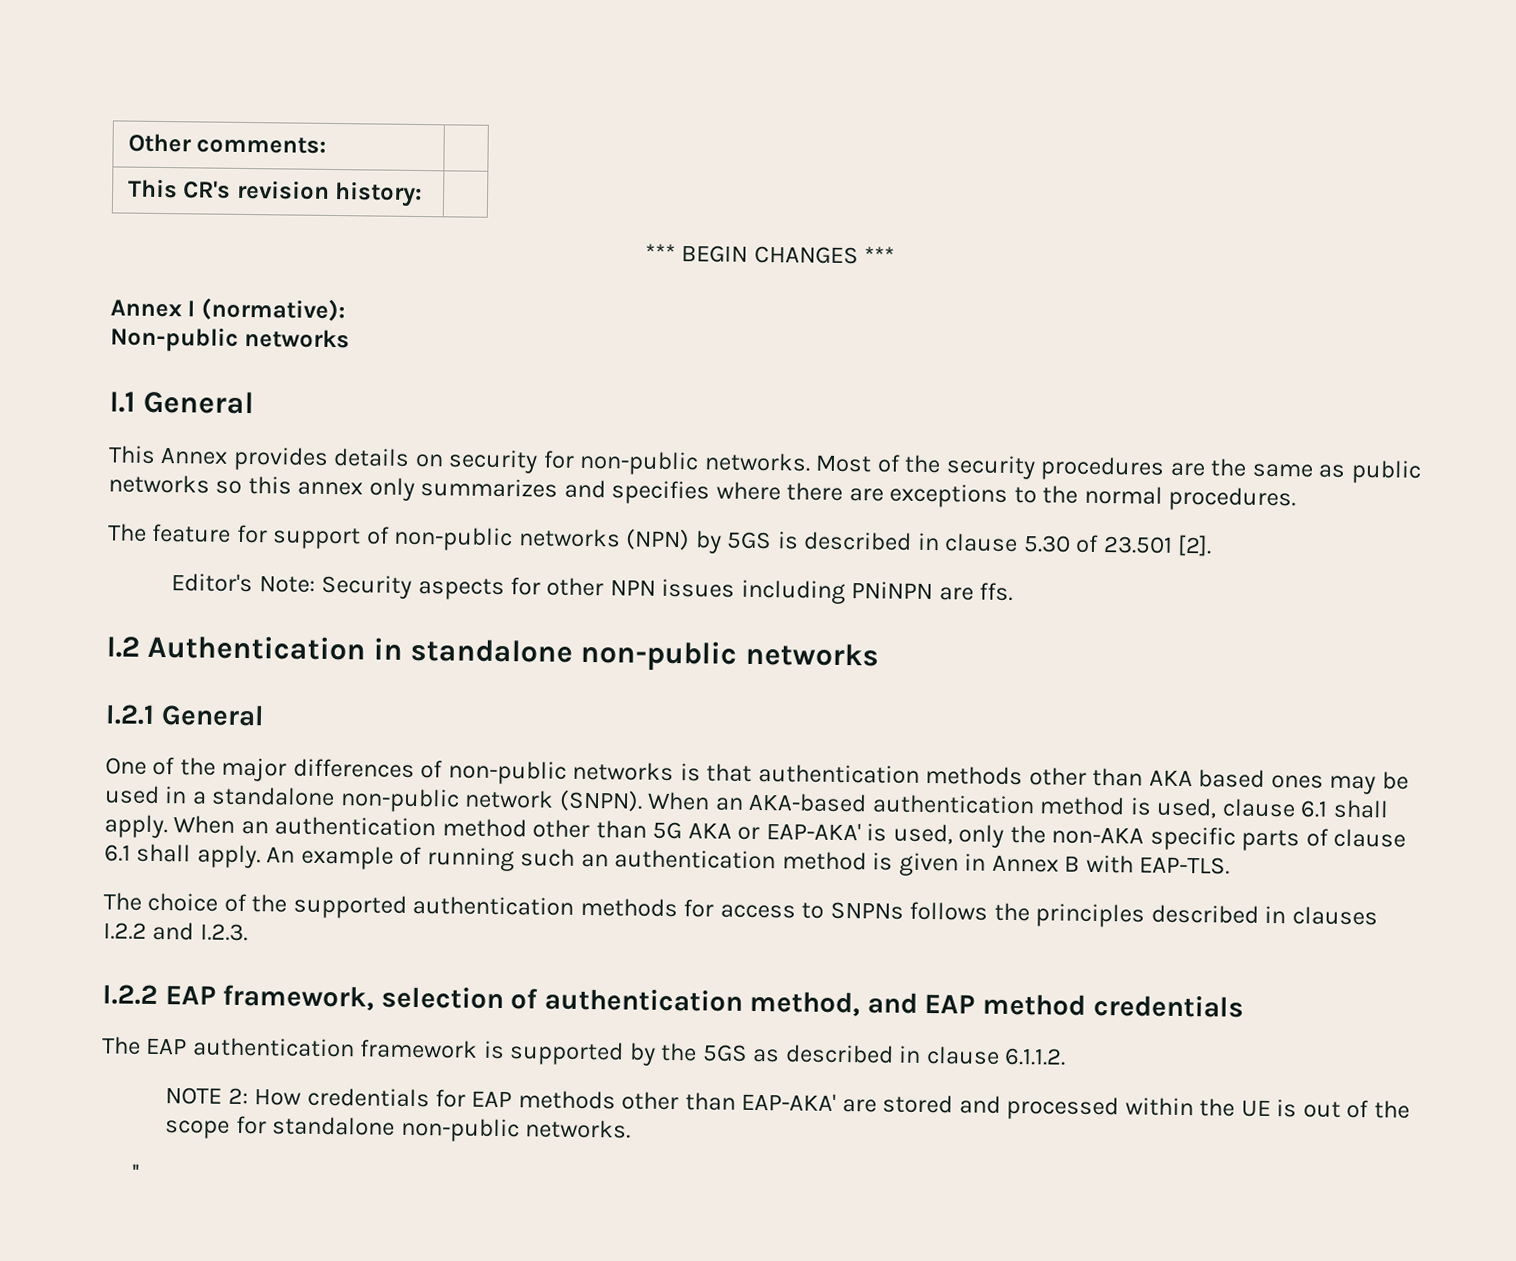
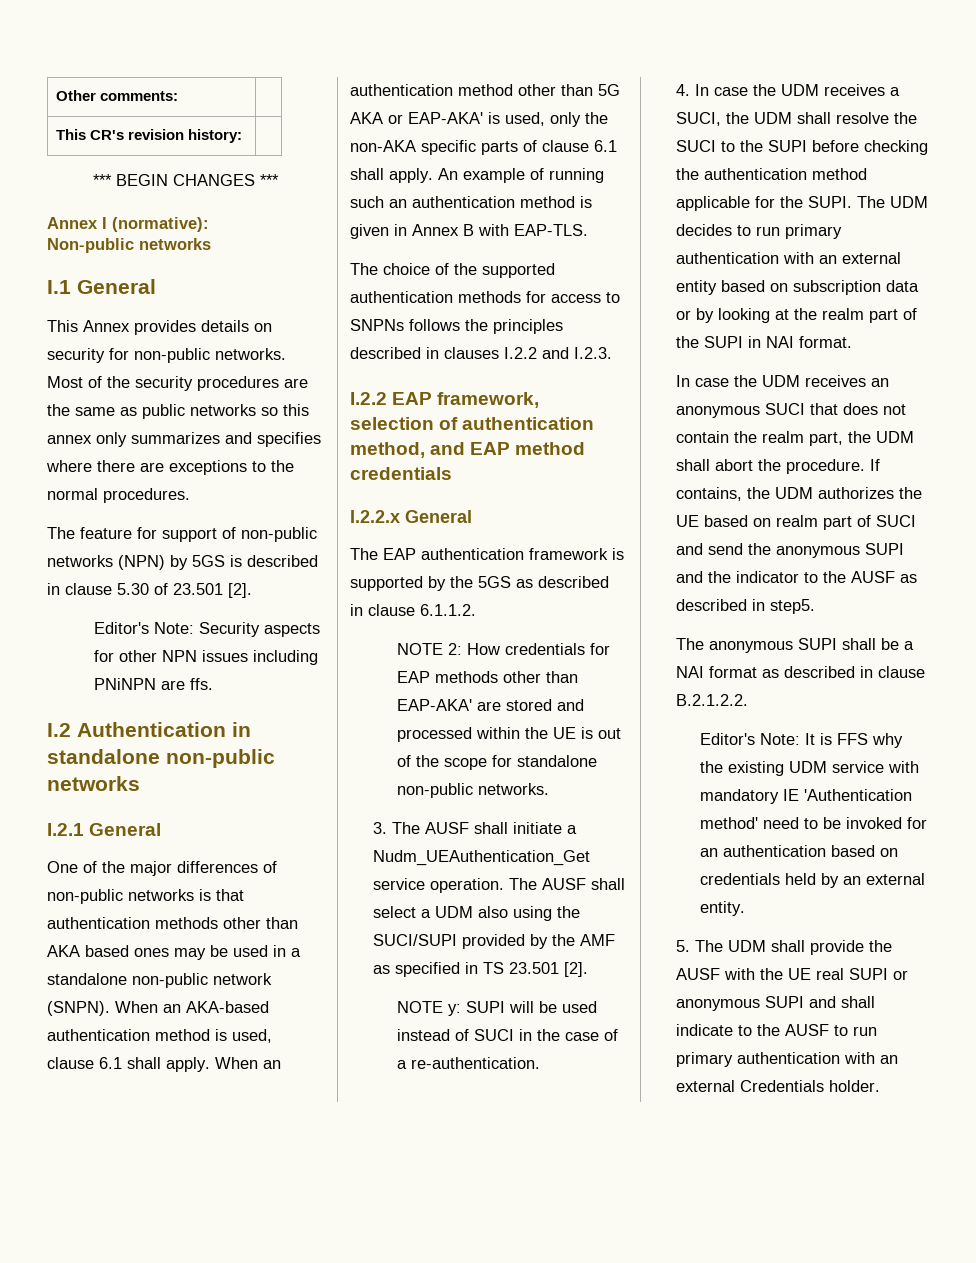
(1244, 1006) none -> [350,510,472,523] // I.2.2.x General
[132,1163,140,1181] '' -> [373,822,578,834] [373,850,591,866] [373,878,626,893] [373,906,581,921] [373,934,616,949] [373,962,589,977] [396,1001,597,1016] [396,1029,618,1041] [396,1057,540,1069] [676,84,901,96] [676,112,918,126] [676,140,929,155] [676,168,868,180] [676,196,929,211] [676,224,843,239] [676,252,902,264] [676,280,920,295] [676,308,918,323] [676,336,853,348] [676,375,890,387] [676,403,907,418] [676,431,915,446] [676,459,881,474] [676,487,923,501] [676,515,917,530] [676,543,905,558] [676,571,918,583] [676,599,816,614] [676,638,915,653] [676,666,926,678] [676,694,749,706] [699,733,903,748] [699,761,919,776] [699,789,912,804] [699,817,927,829] [699,845,898,857] [699,873,925,888] [699,901,745,916] [676,940,893,955] [676,968,909,980] [676,996,876,1011] [676,1024,878,1036] [676,1052,899,1067] [676,1080,881,1092] 3. The AUSF shall initiate a Nudm_UEAuthentication_Get service operation. The AUSF shall select a UDM also using the SUCI/SUPI provided by the AMF as specified in TS 23.501 [2]. // NOTE y: SUPI will be used instead of SUCI in the case of a re-authentication. // 4. In case the UDM receives a SUCI, the UDM shall resolve the SUCI to the SUPI before checking the authentication method applicable for the SUPI. The UDM decides to run primary authentication with an external entity based on subscription data or by looking at the realm part of the SUPI in NAI format. // In case the UDM receives an anonymous SUCI that does not contain the realm part, the UDM shall abort the procedure. If contains, the UDM authorizes the UE based on realm part of SUCI and send the anonymous SUPI and the indicator to the AUSF as described in step5. // The anonymous SUPI shall be a NAI format as described in clause B.2.1.2.2. // Editor's Note: It is FFS why the existing UDM service with mandatory IE 'Authentication method' need to be invoked for an authentication based on credentials held by an external entity. // 5. The UDM shall provide the AUSF with the UE real SUPI or anonymous SUPI and shall indicate to the AUSF to run primary authentication with an external Credentials holder.

